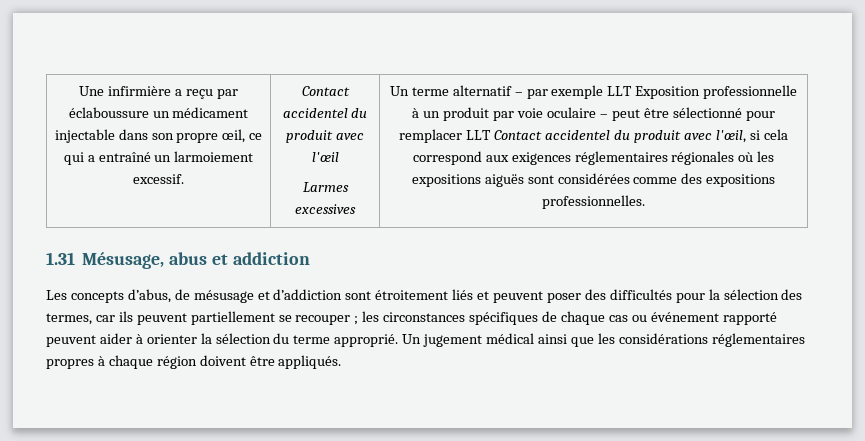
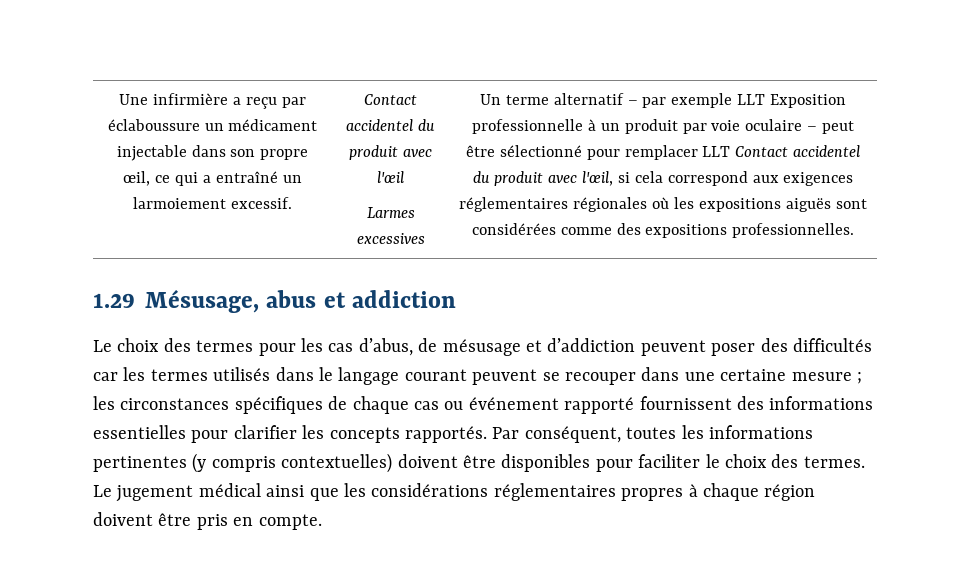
[46,252,75,265] 1.31 -> [93,293,135,308] 1.29
[46,290,124,303] Les concepts -> [93,338,354,356] Le choix des termes pour les cas
[345,289,803,303] [46,311,351,325] sont étroitement liés et peuvent poser des difficultés pour la sélection des termes, car ils peuvent partiellement se recouper -> [640,338,872,356] [93,367,852,385] peuvent poser des difficultés car les termes utilisés dans le langage courant peuvent se recouper dans une certaine mesure
[46,333,422,347] peuvent aider à orienter la sélection du terme approprié. Un -> [639,396,874,410] [93,425,813,443] [93,453,865,473] [93,485,112,497] fournissent des informations essentielles pour clarifier les concepts rapportés. Par conséquent, toutes les informations pertinentes (y compris contextuelles) doivent être disponibles pour faciliter le choix des termes. Le
[278,355,342,369] appliqués. -> [196,514,322,530] pris en compte.

